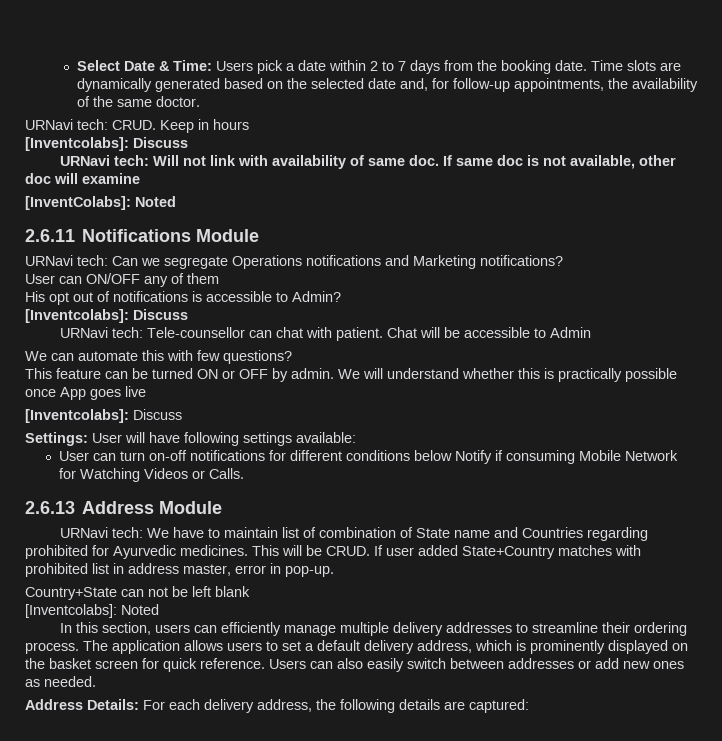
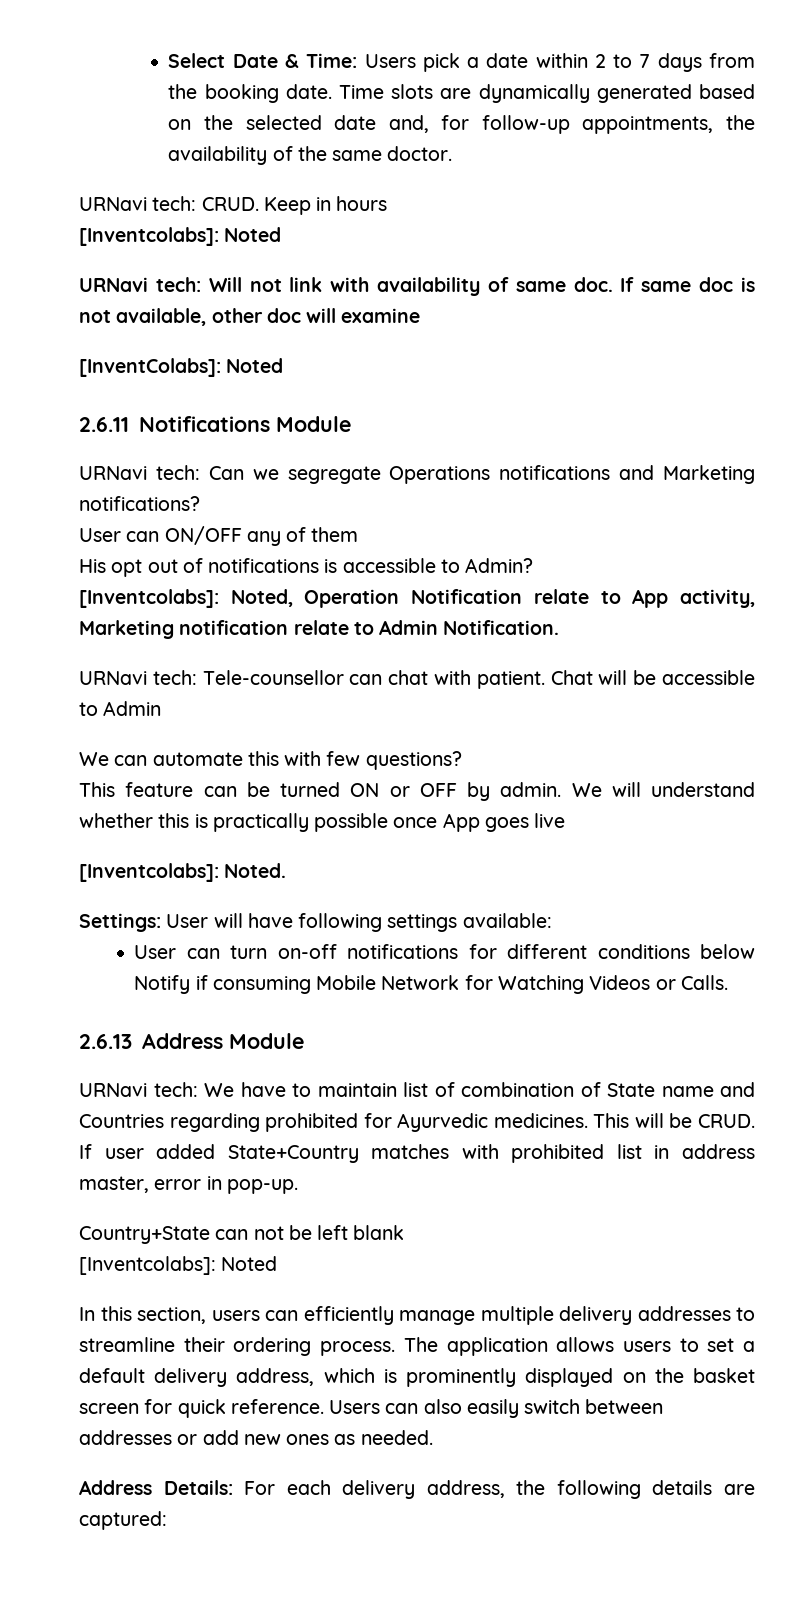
[133,137,188,148] Discuss -> [224,227,282,242] Noted
[133,309,188,320] Discuss -> [230,589,755,608] [79,620,560,639] Noted, Operation Notification relate to App activity, Marketing notification relate to Admin Notification.
[133,409,182,420] Discuss -> [224,863,287,878] Noted.

